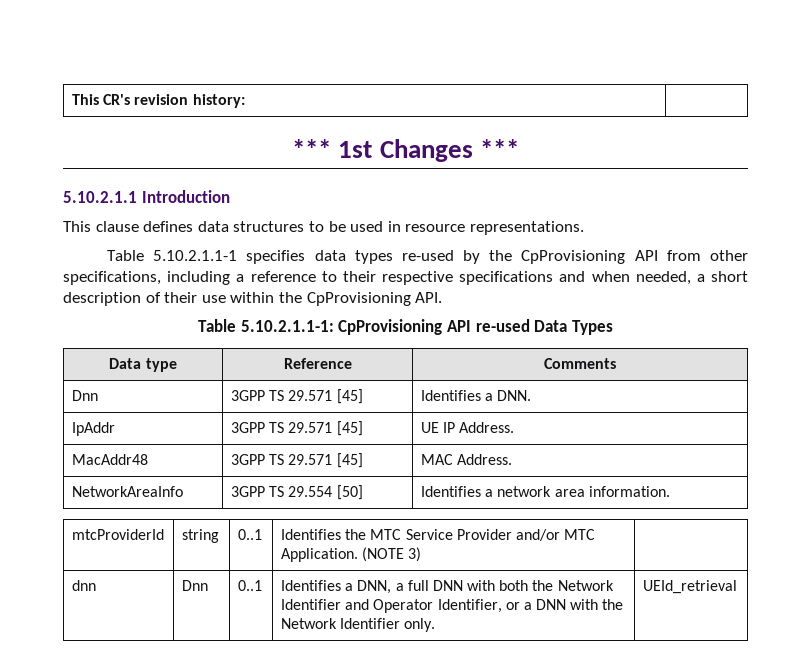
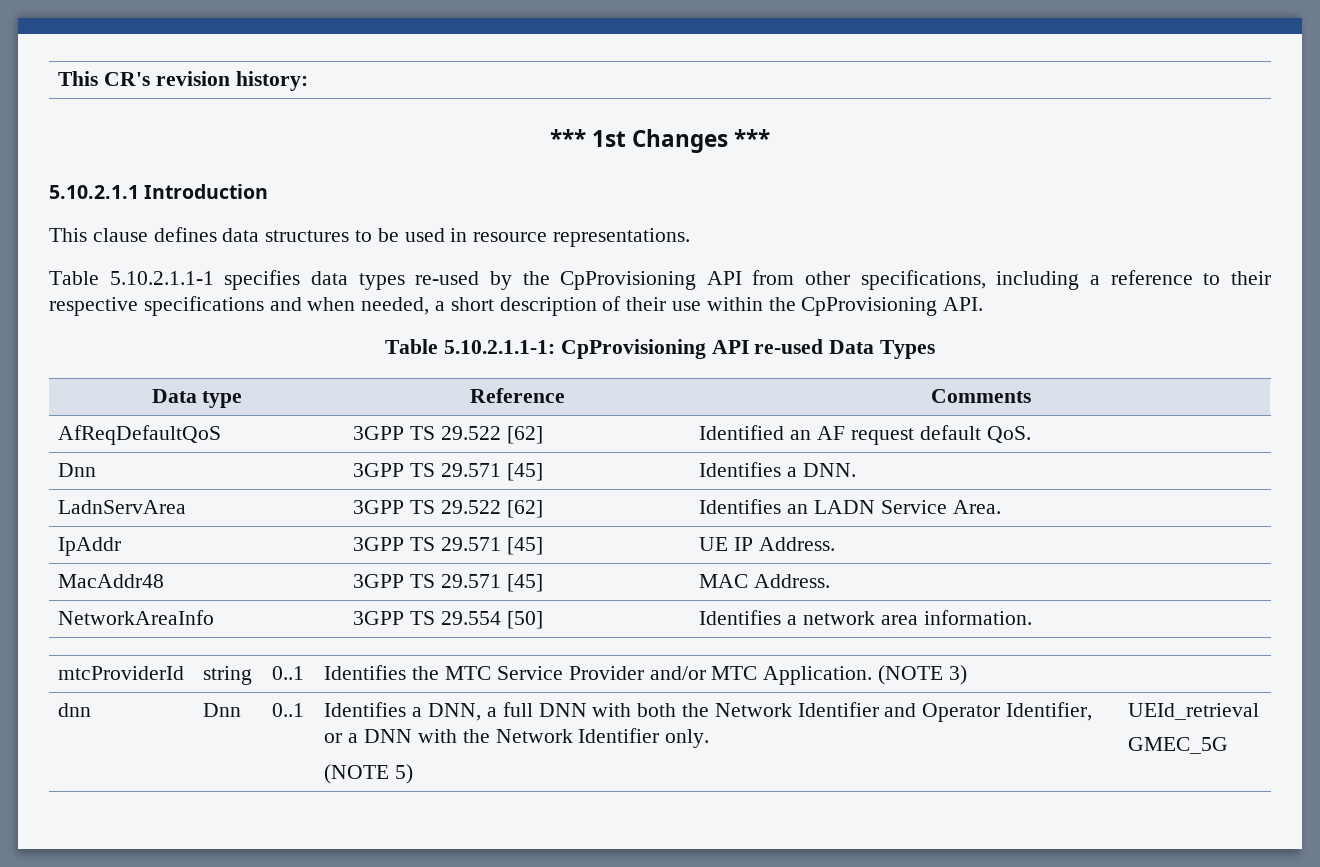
(616, 363) none -> [58,425,222,445] [353,426,543,444] [699,425,1031,445] // AfReqDefaultQoS | 3GPP TS 29.522 [62] | Identified an AF request default QoS.
(532, 395) none -> [58,500,187,514] [353,500,543,518] [699,499,1001,514] // LadnServArea | 3GPP TS 29.522 [62] | Identifies an LADN Service Area.
(436, 625) none -> [324,764,414,784] // (NOTE 5)
(737, 587) none -> [1128,737,1229,754] // GMEC_5G

